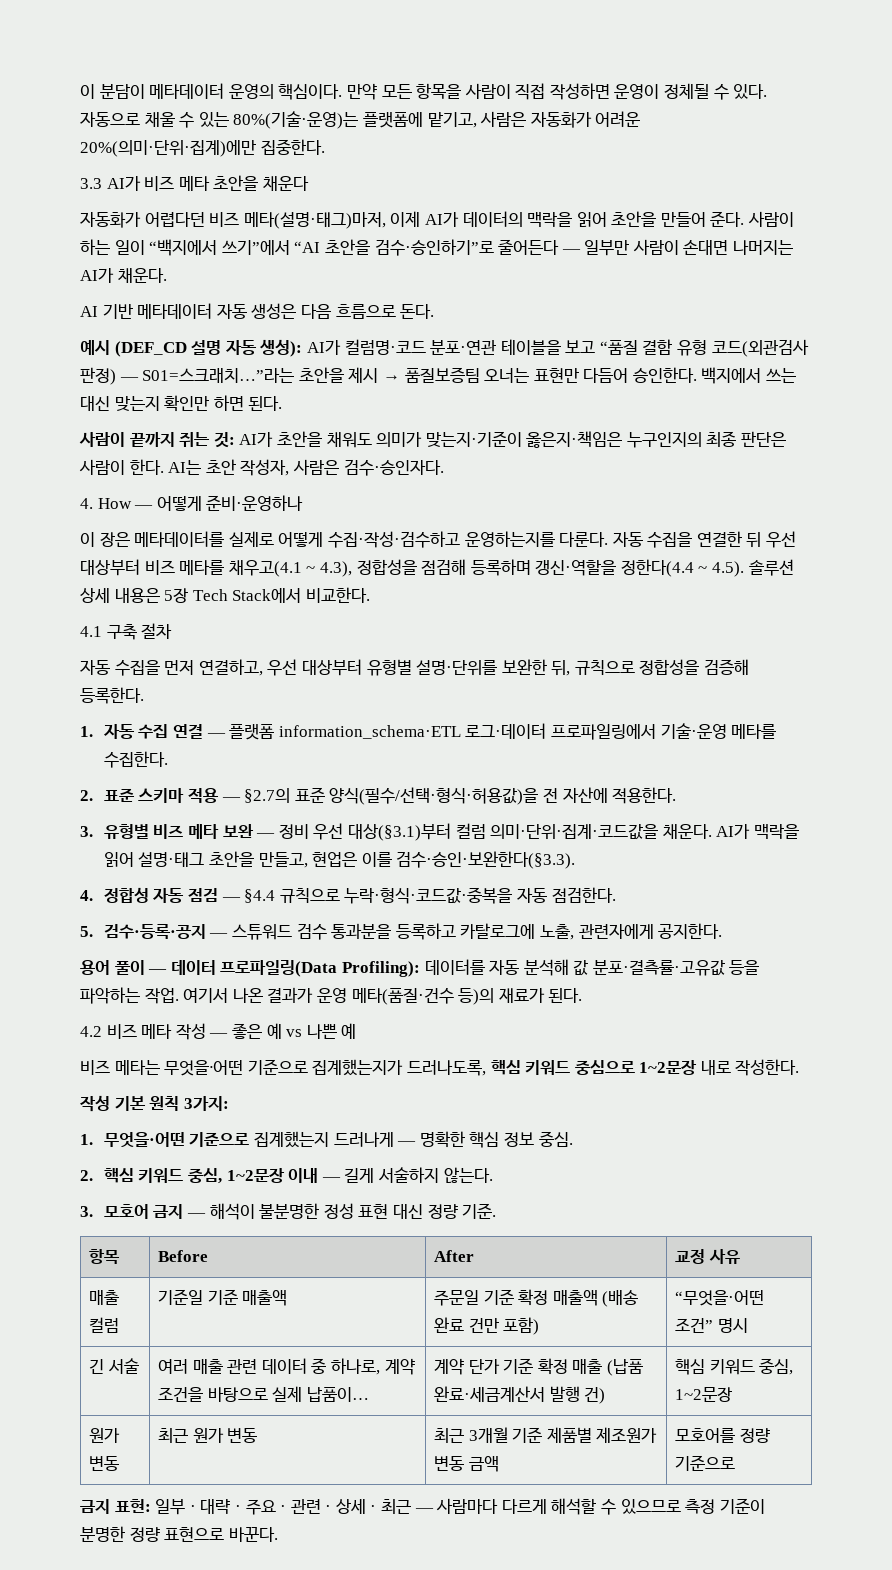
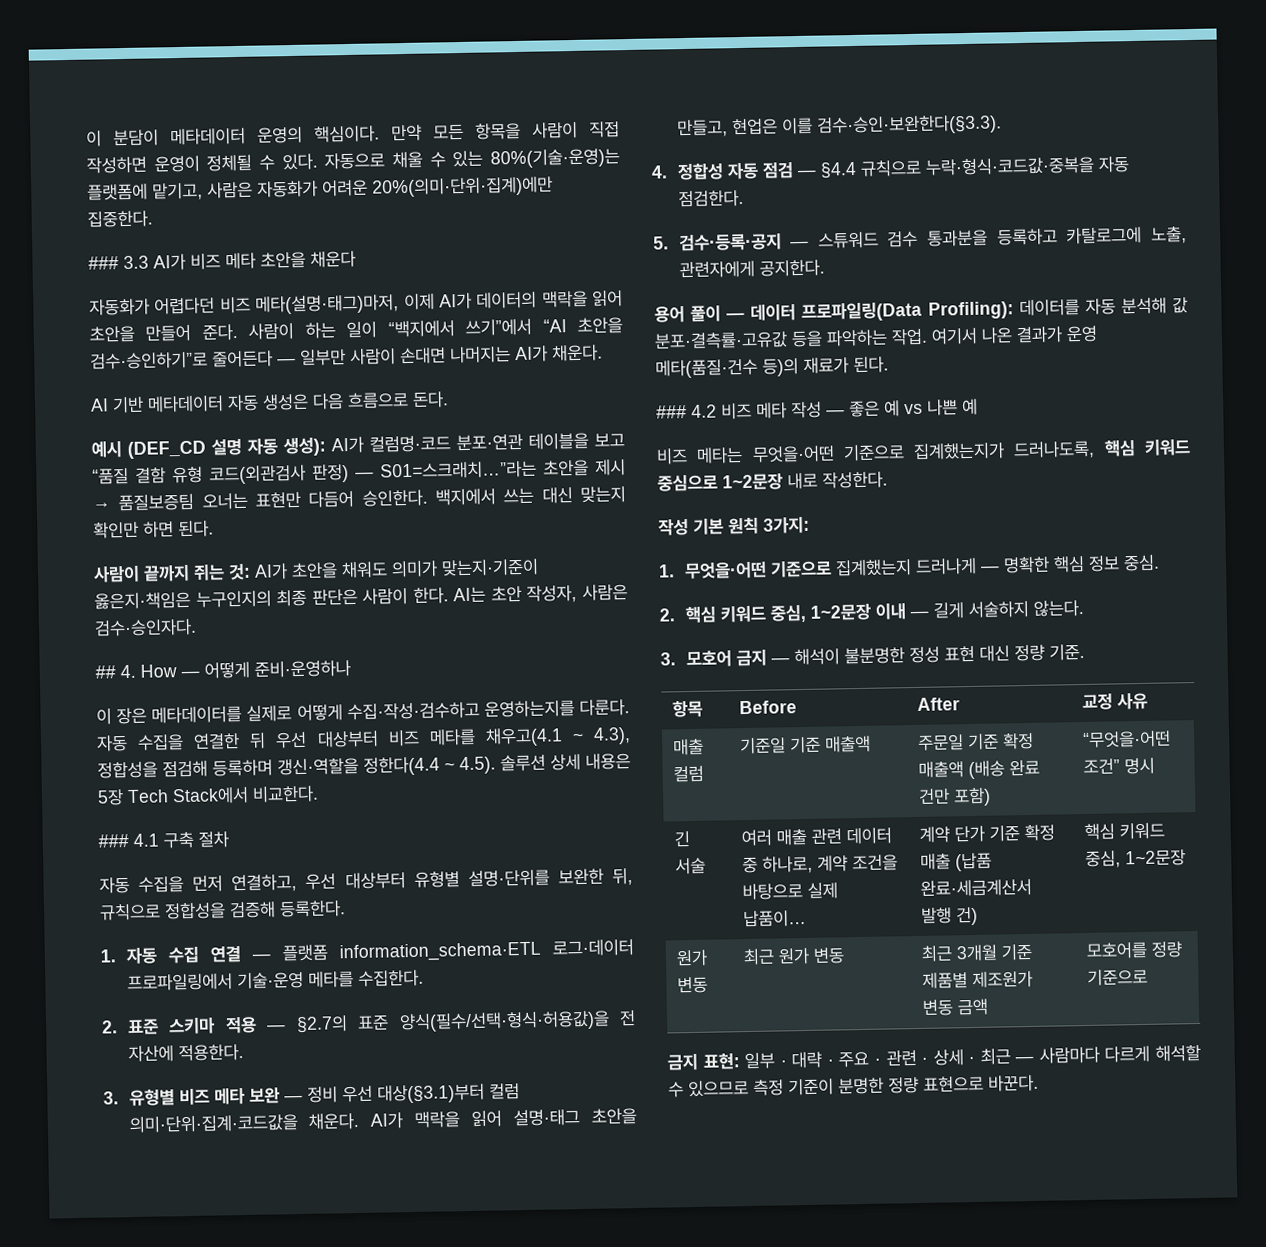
(325, 147) none -> [88,256,119,270] ###
(444, 467) none -> [95,665,116,679] ##
(370, 595) none -> [98,834,129,848] ###
(583, 995) none -> [656,405,687,419] ###

